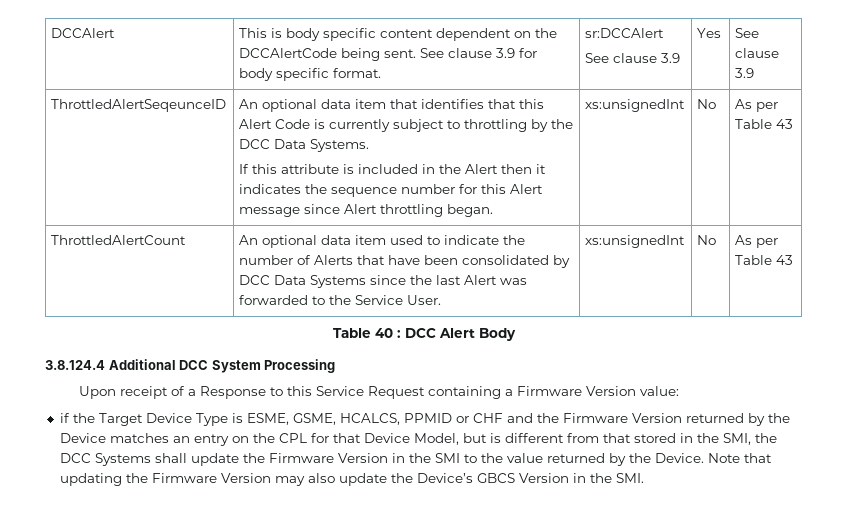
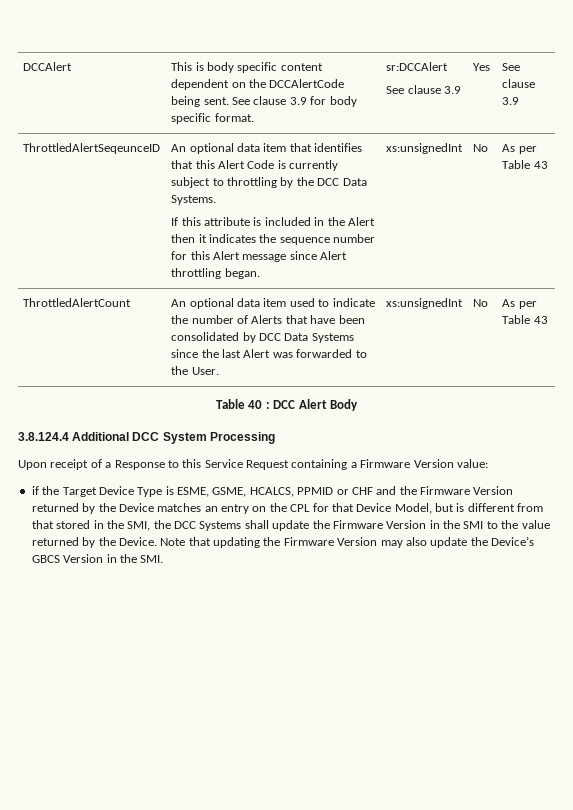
[355,295,404,305] Service -> (189, 370) none

